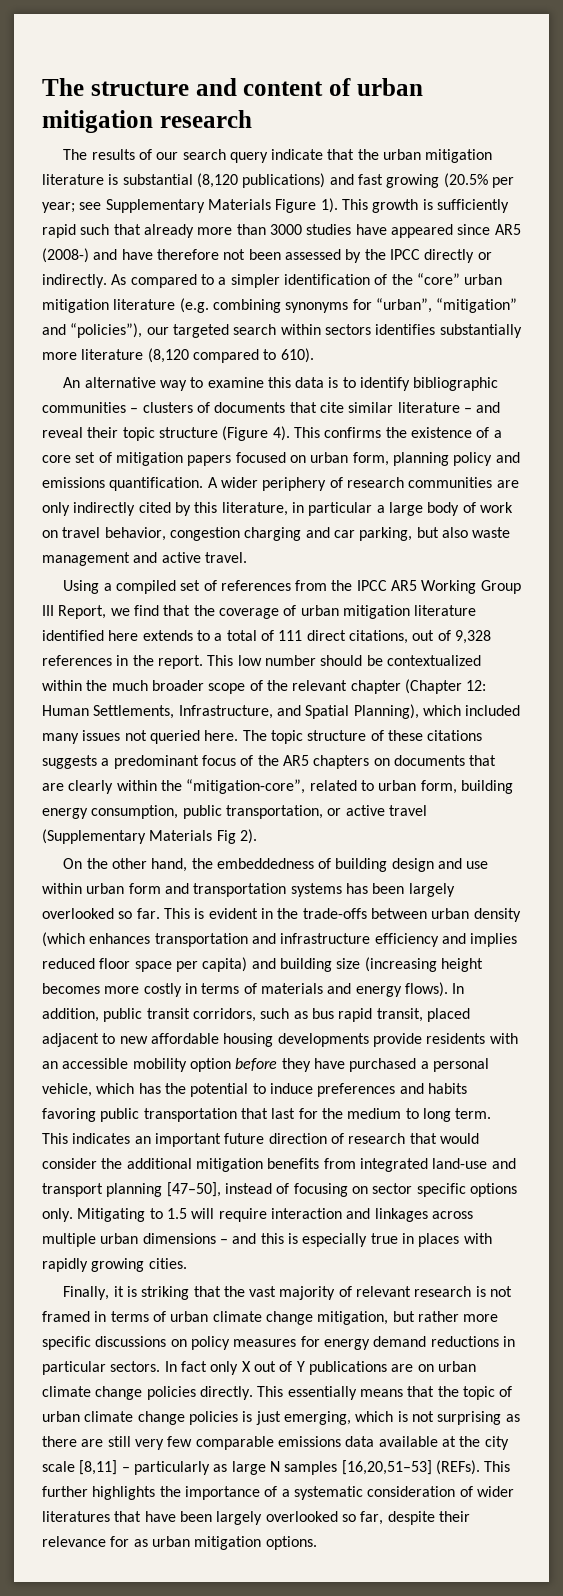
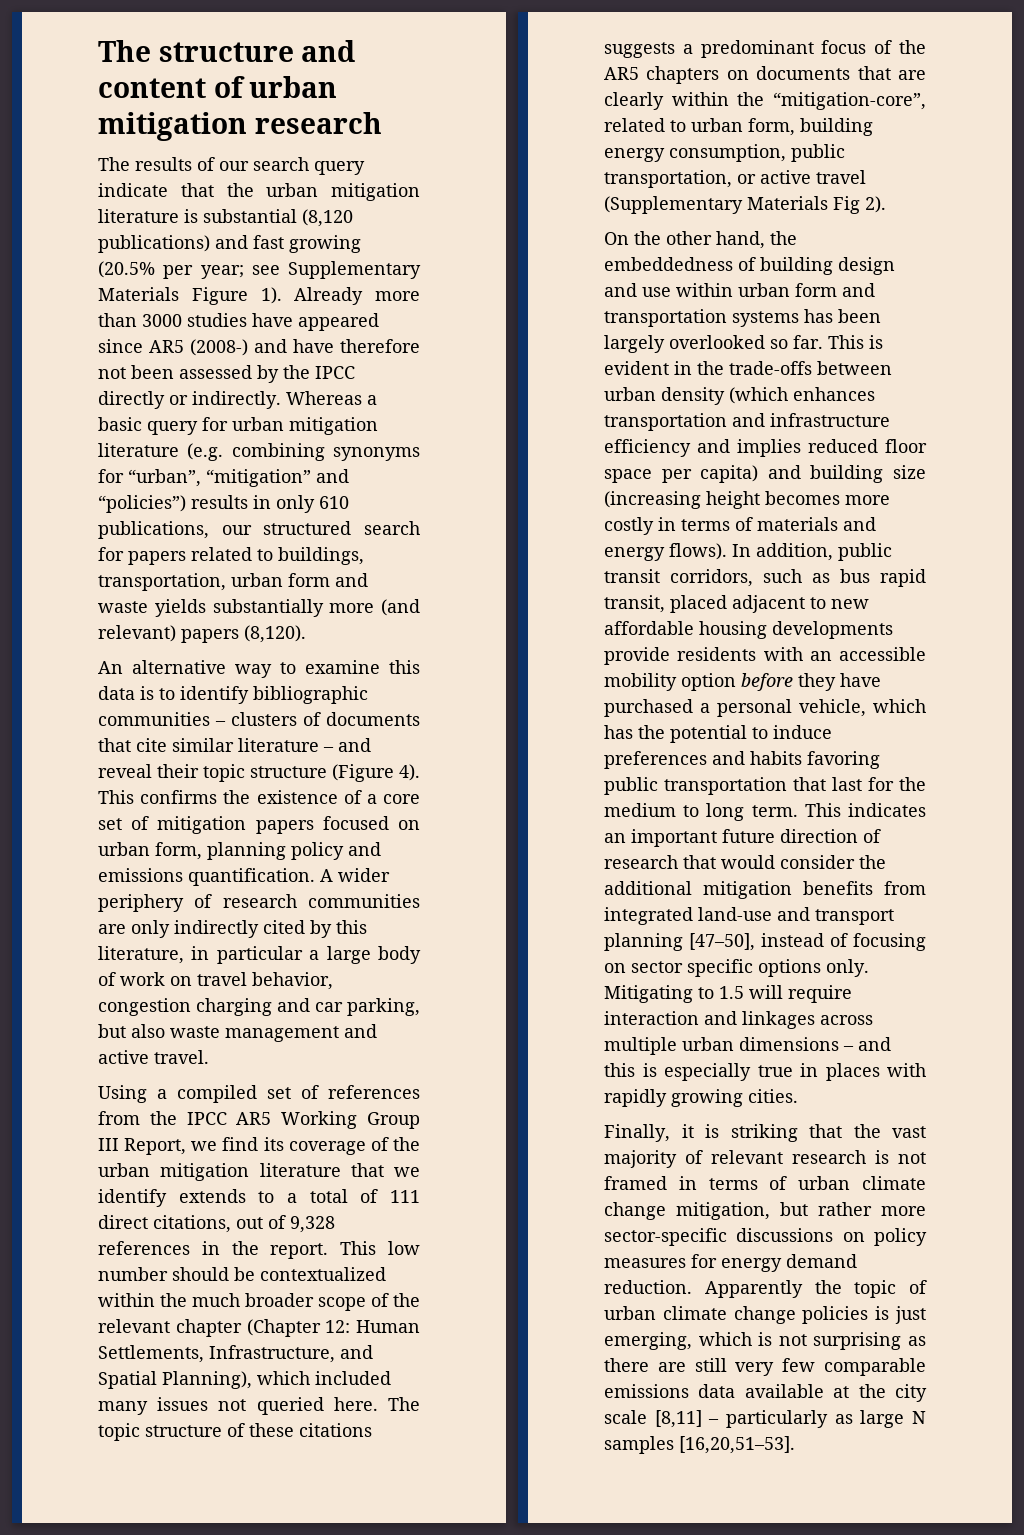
[341,199,509,213] [42,224,194,238] This growth is sufficiently rapid such that already -> [294,287,364,305] Already
[111,273,460,288] As compared to a simpler identification of the “core” -> [286,391,377,405] [98,417,228,435] Whereas a basic query for
[70,323,522,338] [42,348,314,363] “policies”), our targeted search within sectors identifies substantially more literature (8,120 compared to 610). -> [98,495,349,513] [98,521,420,539] [98,547,364,565] [98,573,368,591] [98,599,420,617] [98,625,306,643] “policies”) results in only 610 publications, our structured search for papers related to buildings, transportation, urban form and waste yields substantially more (and relevant) papers (8,120).
[163,605,215,616] that the -> [263,1137,284,1151] its
[300,605,477,619] [42,630,139,641] urban mitigation literature identified here -> [393,1137,420,1151] [98,1163,420,1181] [98,1189,167,1207] the urban mitigation literature that we identify
[42,1336,91,1350] specific -> [604,1228,727,1246] sector-specific
[430,1336,515,1347] [42,1361,476,1375] [42,1386,435,1400] reductions in particular sectors. In fact only X out of Y publications are on urban climate change policies directly. This essentially means that -> [604,1280,803,1298] reduction. Apparently
[341,1460,511,1475] [42,1486,514,1500] [42,1511,470,1525] [42,1536,317,1550] [16,20,51–53] (REFs). This further highlights the importance of a systematic consideration of wider literatures that have been largely overlooked so far, despite their relevance for as urban mitigation options. -> [679,1436,795,1454] [16,20,51–53].

